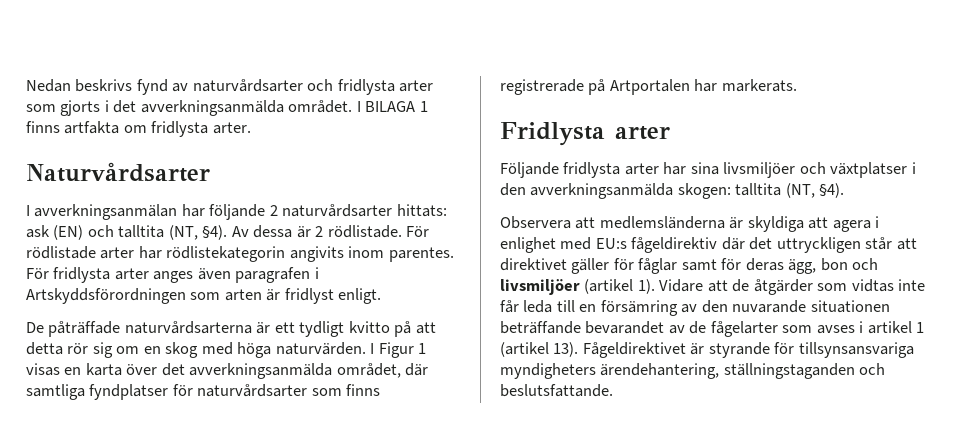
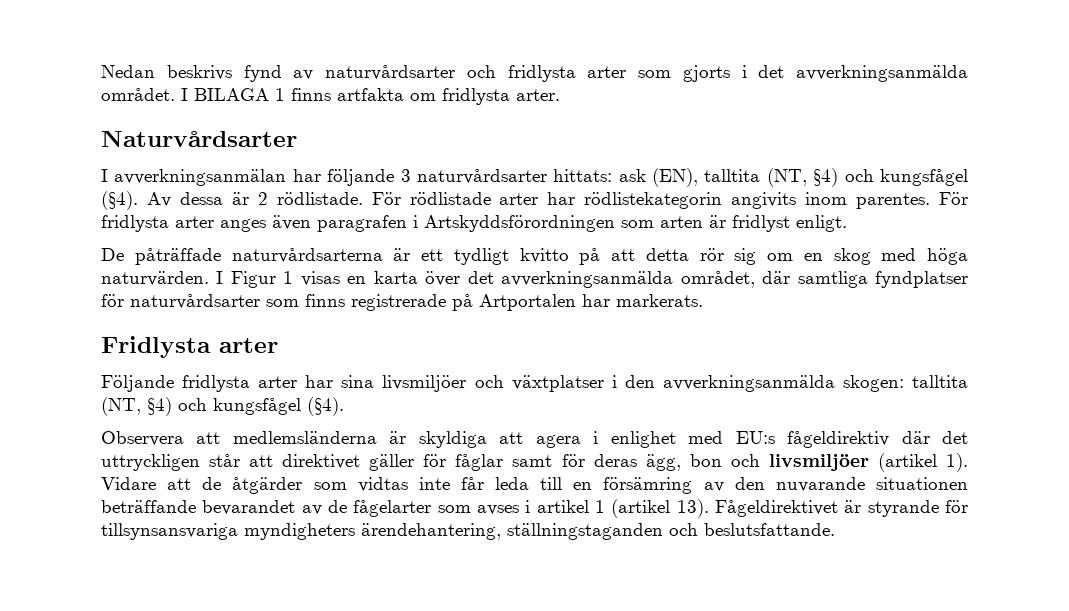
[269,205,278,216] 2 -> [400,169,411,182] 3
[53,225,228,240] (EN) och talltita (NT, §4). -> [652,168,968,187] [101,191,138,210] (EN), talltita (NT, §4) och kungsfågel (§4).
[819,183,845,198] §4). -> [147,397,344,416] §4) och kungsfågel (§4).

